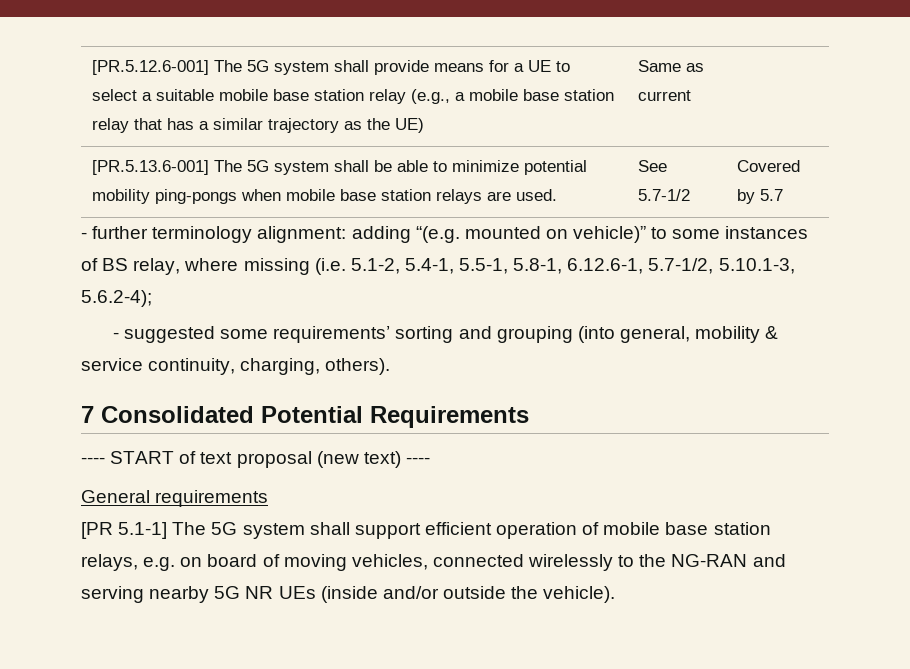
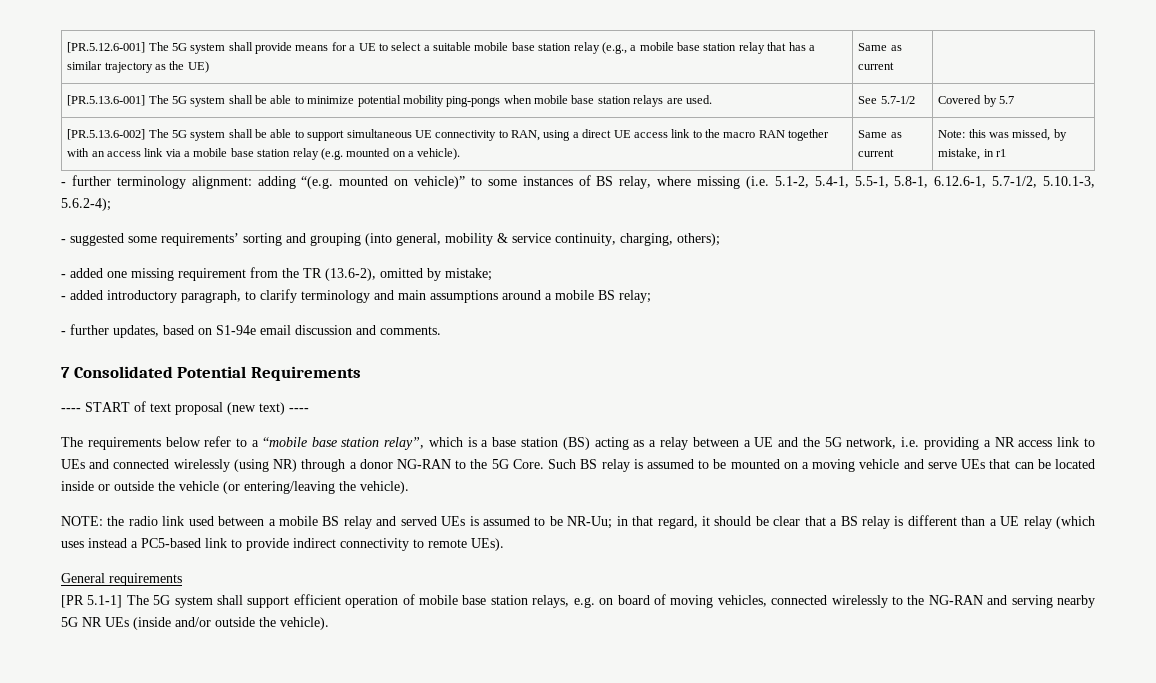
(784, 195) none -> [67,129,830,141] [67,148,461,160] [858,130,902,138] [858,149,895,157] [938,129,1067,141] [938,148,1006,160] // [PR.5.13.6-002] The 5G system shall be able to support simultaneous UE connectivity to RAN, using a direct UE access link to the macro RAN together with an access link via a mobile base station relay (e.g. mounted on a vehicle). | Same as current | Note: this was missed, by mistake, in r1
[325,358,391,375] others). -> [677,233,720,246] [61,267,492,281] [61,289,651,303] [61,324,441,338] others); // - added one missing requirement from the TR (13.6-2), omitted by mistake; // - added introductory paragraph, to clarify terminology and main assumptions around a mobile BS relay; // - further updates, based on S1-94e email discussion and comments.
(430, 460) none -> [61,436,1095,450] [61,459,1095,472] [61,481,409,494] [61,515,1096,529] [61,538,504,551] // The requirements below refer to a “mobile base station relay”, which is a base station (BS) acting as a relay between a UE and the 5G network, i.e. providing a NR access link to UEs and connected wirelessly (using NR) through a donor NG-RAN to the 5G Core. Such BS relay is assumed to be mounted on a moving vehicle and serve UEs that can be located inside or outside the vehicle (or entering/leaving the vehicle). // NOTE: the radio link used between a mobile BS relay and served UEs is assumed to be NR-Uu; in that regard, it should be clear that a BS relay is different than a UE relay (which uses instead a PC5-based link to provide indirect connectivity to remote UEs).

